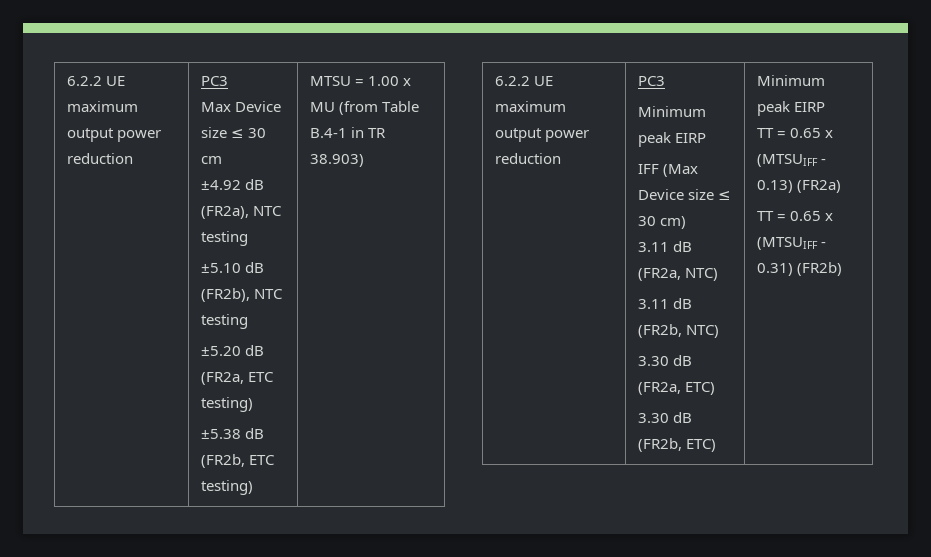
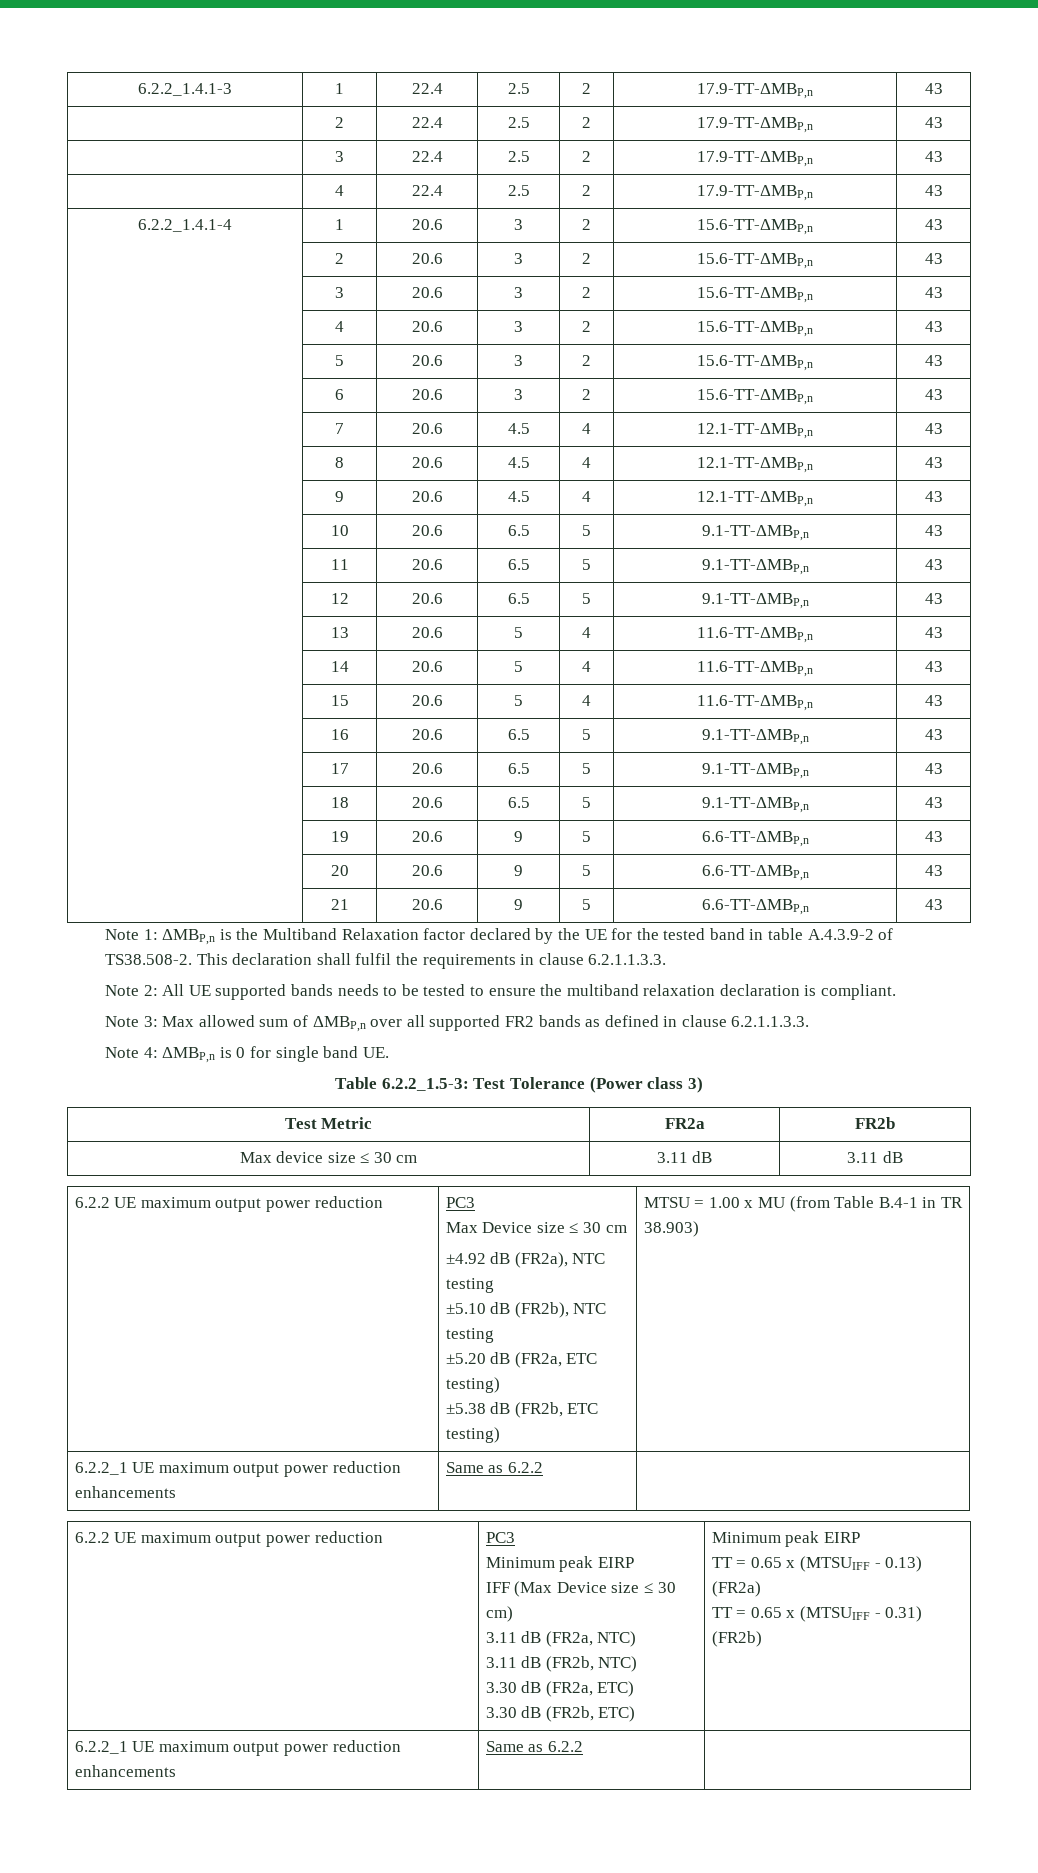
(67, 81) none -> [138,83,232,96] [335,83,344,94] [411,83,443,94] [507,83,530,94] [582,83,591,94] [697,83,814,99] [924,83,943,94] [335,117,344,128] [411,117,443,128] [507,117,530,128] [582,117,591,128] [697,117,814,133] [924,117,943,128] [335,151,344,162] [411,151,443,162] [507,151,530,162] [582,151,591,162] [697,151,814,167] [924,151,943,162] [335,185,344,196] [411,185,443,196] [507,185,530,196] [582,185,591,196] [697,185,814,201] [924,185,943,196] [138,219,232,232] [335,219,344,230] [411,219,443,230] [514,219,523,230] [582,219,591,230] [697,219,814,235] [924,219,943,230] [335,253,344,264] [411,253,443,264] [514,253,523,264] [582,253,591,264] [697,253,814,269] [924,253,943,264] [335,287,344,298] [411,287,443,298] [514,287,523,298] [582,287,591,298] [697,287,814,303] [924,287,943,298] [335,321,344,332] [411,321,443,332] [514,321,523,332] [582,321,591,332] [697,321,814,337] [924,321,943,332] [335,355,344,366] [411,355,443,366] [514,355,523,366] [582,355,591,366] [697,355,814,371] [924,355,943,366] [335,389,344,400] [411,389,443,400] [514,389,523,400] [582,389,591,400] [697,389,814,405] [924,389,943,400] [335,423,344,434] [411,423,443,434] [507,423,530,434] [582,423,591,434] [697,423,814,439] [924,423,943,434] [335,457,344,468] [411,457,443,468] [507,457,530,468] [582,457,591,468] [697,457,814,473] [924,457,943,468] [335,491,344,502] [411,491,443,502] [507,491,530,502] [582,491,591,502] [697,491,814,507] [924,491,943,502] [330,525,349,536] [411,525,443,536] [507,525,530,536] [582,525,591,536] [701,525,809,541] [924,525,943,536] [330,559,349,570] [411,559,443,570] [507,559,530,570] [582,559,591,570] [701,559,809,575] [924,559,943,570] [330,593,349,604] [411,593,443,604] [507,593,530,604] [582,593,591,604] [701,593,809,609] [924,593,943,604] [330,627,349,638] [411,627,443,638] [514,627,523,638] [582,627,591,638] [697,627,814,643] [924,627,943,638] [330,661,349,672] [411,661,443,672] [514,661,523,672] [582,661,591,672] [697,661,814,677] [924,661,943,672] [330,695,349,706] [411,695,443,706] [514,695,523,706] [582,695,591,706] [697,695,814,711] [924,695,943,706] [330,729,349,740] [411,729,443,740] [507,729,530,740] [582,729,591,740] [701,729,809,745] [924,729,943,740] [330,763,349,774] [411,763,443,774] [507,763,530,774] [582,763,591,774] [701,763,809,779] [924,763,943,774] [330,797,349,808] [411,797,443,808] [507,797,530,808] [582,797,591,808] [701,797,809,813] [924,797,943,808] [330,831,349,842] [411,831,443,842] [514,831,523,842] [582,831,591,842] [701,831,809,847] [924,831,943,842] [330,865,349,876] [411,865,443,876] [514,865,523,876] [582,865,591,876] [701,865,809,881] [924,865,943,876] [330,899,349,910] [411,899,443,910] [514,899,523,910] [582,899,591,910] [701,899,809,915] [924,899,943,910] [105,928,894,945] [105,953,667,969] [105,984,897,1000] [105,1015,810,1032] [105,1046,389,1063] [335,1077,703,1093] [284,1117,373,1129] [664,1118,705,1129] [855,1117,896,1129] [239,1151,418,1163] [656,1151,713,1163] [847,1151,903,1163] 6.2.2_1.4.1-3 | 1 | 22.4 | 2.5 | 2 | 17.9-TT-ΔMBP,n | 43 // | 2 | 22.4 | 2.5 | 2 | 17.9-TT-ΔMBP,n | 43 // | 3 | 22.4 | 2.5 | 2 | 17.9-TT-ΔMBP,n | 43 // | 4 | 22.4 | 2.5 | 2 | 17.9-TT-ΔMBP,n | 43 // 6.2.2_1.4.1-4 | 1 | 20.6 | 3 | 2 | 15.6-TT-ΔMBP,n | 43 // | 2 | 20.6 | 3 | 2 | 15.6-TT-ΔMBP,n | 43 // | 3 | 20.6 | 3 | 2 | 15.6-TT-ΔMBP,n | 43 // | 4 | 20.6 | 3 | 2 | 15.6-TT-ΔMBP,n | 43 // | 5 | 20.6 | 3 | 2 | 15.6-TT-ΔMBP,n | 43 // | 6 | 20.6 | 3 | 2 | 15.6-TT-ΔMBP,n | 43 // | 7 | 20.6 | 4.5 | 4 | 12.1-TT-ΔMBP,n | 43 // | 8 | 20.6 | 4.5 | 4 | 12.1-TT-ΔMBP,n | 43 // | 9 | 20.6 | 4.5 | 4 | 12.1-TT-ΔMBP,n | 43 // | 10 | 20.6 | 6.5 | 5 | 9.1-TT-ΔMBP,n | 43 // | 11 | 20.6 | 6.5 | 5 | 9.1-TT-ΔMBP,n | 43 // | 12 | 20.6 | 6.5 | 5 | 9.1-TT-ΔMBP,n | 43 // | 13 | 20.6 | 5 | 4 | 11.6-TT-ΔMBP,n | 43 // | 14 | 20.6 | 5 | 4 | 11.6-TT-ΔMBP,n | 43 // | 15 | 20.6 | 5 | 4 | 11.6-TT-ΔMBP,n | 43 // | 16 | 20.6 | 6.5 | 5 | 9.1-TT-ΔMBP,n | 43 // | 17 | 20.6 | 6.5 | 5 | 9.1-TT-ΔMBP,n | 43 // | 18 | 20.6 | 6.5 | 5 | 9.1-TT-ΔMBP,n | 43 // | 19 | 20.6 | 9 | 5 | 6.6-TT-ΔMBP,n | 43 // | 20 | 20.6 | 9 | 5 | 6.6-TT-ΔMBP,n | 43 // | 21 | 20.6 | 9 | 5 | 6.6-TT-ΔMBP,n | 43 // Note 1: ΔMBP,n is the Multiband Relaxation factor declared by the UE for the tested band in table A.4.3.9-2 of TS38.508-2. This declaration shall fulfil the requirements in clause 6.2.1.1.3.3. // Note 2: All UE supported bands needs to be tested to ensure the multiband relaxation declaration is compliant. // Note 3: Max allowed sum of ΔMBP,n over all supported FR2 bands as defined in clause 6.2.1.1.3.3. // Note 4: ΔMBP,n is 0 for single band UE. // Table 6.2.2_1.5-3: Test Tolerance (Power class 3) // Test Metric | FR2a | FR2b // Max device size ≤ 30 cm | 3.11 dB | 3.11 dB //
(365, 160) none -> [74,1461,401,1477] [74,1486,176,1498] [445,1462,543,1473] // 6.2.2_1 UE maximum output power reduction enhancements | Same as 6.2.2 |
(843, 269) none -> [74,1740,401,1756] [74,1765,176,1777] [485,1741,583,1752] // 6.2.2_1 UE maximum output power reduction enhancements | Same as 6.2.2 |

